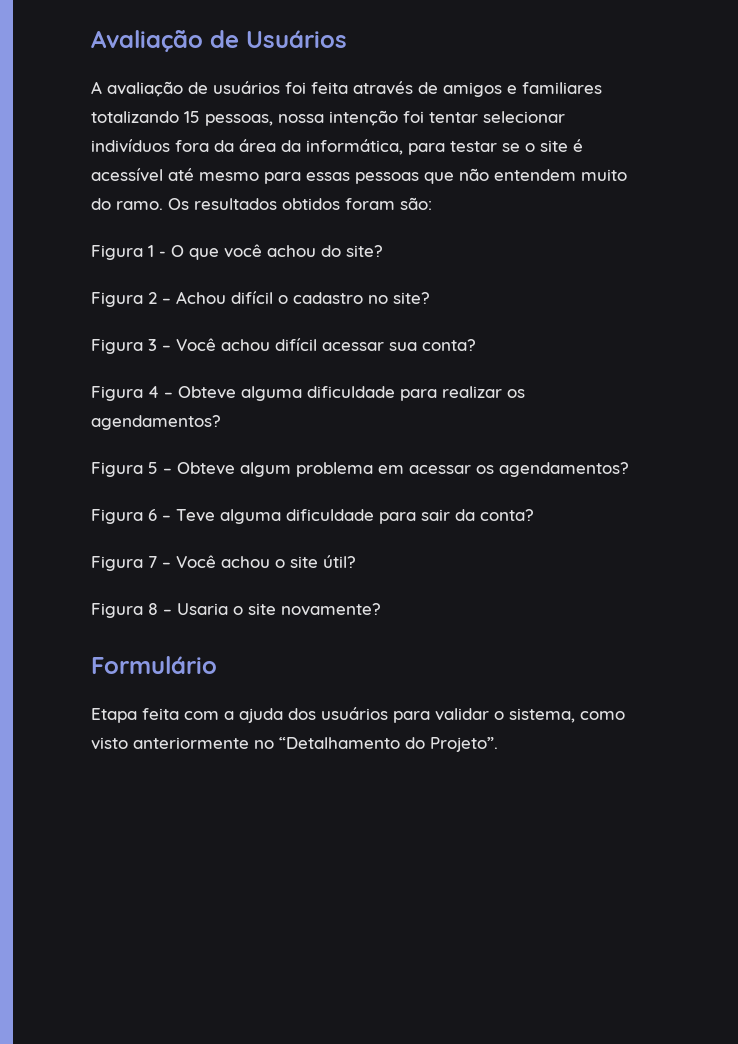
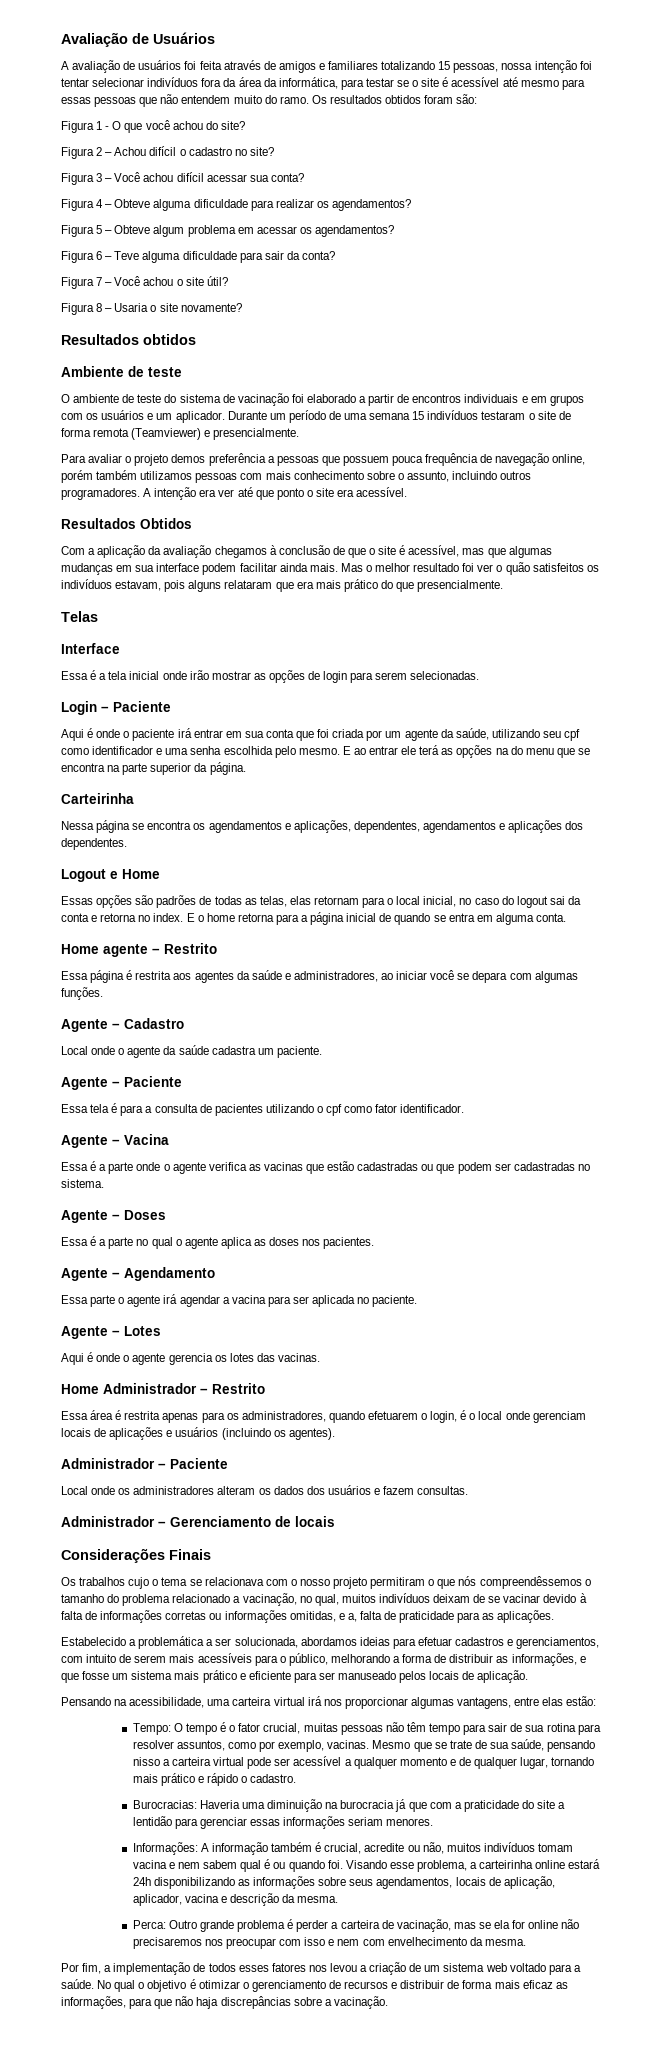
[91,656,217,674] [91,707,625,723] [91,737,498,752] Formulário // Etapa feita com a ajuda dos usuários para validar o sistema, como visto anteriormente no “Detalhamento do Projeto”. -> [61,334,196,345] [61,366,182,377] [61,393,584,406] [61,410,571,423] [61,428,300,440] [61,453,586,466] [61,470,532,483] [61,487,408,500] [61,518,192,529] [61,545,552,558] [61,562,599,575] [61,579,504,592] [61,611,98,622] [61,643,120,654] [61,670,480,683] [61,701,171,715] [61,728,581,741] [61,745,590,758] [61,762,246,775] [61,793,134,804] [61,820,584,833] [61,838,127,850] [61,869,160,882] [61,895,581,908] [61,912,566,925] [61,943,217,957] [61,970,578,983] [61,987,103,1000] [61,1018,184,1032] [61,1045,322,1058] [61,1076,182,1090] [61,1103,465,1116] [61,1134,169,1148] [61,1161,590,1174] [61,1179,104,1188] [61,1210,166,1223] [61,1236,375,1249] [61,1267,215,1281] [61,1294,418,1307] [61,1326,161,1339] [61,1352,320,1365] [61,1383,265,1394] [61,1410,586,1423] [61,1427,335,1440] [61,1458,228,1469] [61,1485,469,1495] [61,1516,335,1527] [61,1548,211,1563] [61,1576,591,1589] [61,1593,587,1606] [61,1610,555,1623] [61,1636,600,1649] [61,1653,586,1666] [61,1670,529,1683] [61,1696,597,1709] [132,1722,601,1735] [132,1739,596,1752] [132,1756,595,1769] [132,1773,297,1786] [132,1799,566,1812] [132,1816,434,1829] [132,1842,573,1855] [132,1859,601,1872] [132,1876,555,1889] [132,1893,339,1906] [132,1919,580,1932] [132,1937,526,1949] [61,1962,581,1975] [61,1979,568,1992] [61,1996,388,2009] Resultados obtidos // Ambiente de teste // O ambiente de teste do sistema de vacinação foi elaborado a partir de encontros individuais e em grupos com os usuários e um aplicador. Durante um período de uma semana 15 indivíduos testaram o site de forma remota (Teamviewer) e presencialmente. // Para avaliar o projeto demos preferência a pessoas que possuem pouca frequência de navegação online, porém também utilizamos pessoas com mais conhecimento sobre o assunto, incluindo outros programadores. A intenção era ver até que ponto o site era acessível. // Resultados Obtidos // Com a aplicação da avaliação chegamos à conclusão de que o site é acessível, mas que algumas mudanças em sua interface podem facilitar ainda mais. Mas o melhor resultado foi ver o quão satisfeitos os indivíduos estavam, pois alguns relataram que era mais prático do que presencialmente. // Telas // Interface // Essa é a tela inicial onde irão mostrar as opções de login para serem selecionadas. // Login – Paciente // Aqui é onde o paciente irá entrar em sua conta que foi criada por um agente da saúde, utilizando seu cpf como identificador e uma senha escolhida pelo mesmo. E ao entrar ele terá as opções na do menu que se encontra na parte superior da página. // Carteirinha // Nessa página se encontra os agendamentos e aplicações, dependentes, agendamentos e aplicações dos dependentes. // Logout e Home // Essas opções são padrões de todas as telas, elas retornam para o local inicial, no caso do logout sai da conta e retorna no index. E o home retorna para a página inicial de quando se entra em alguma conta. // Home agente – Restrito // Essa página é restrita aos agentes da saúde e administradores, ao iniciar você se depara com algumas funções. // Agente – Cadastro // Local onde o agente da saúde cadastra um paciente. // Agente – Paciente // Essa tela é para a consulta de pacientes utilizando o cpf como fator identificador. // Agente – Vacina // Essa é a parte onde o agente verifica as vacinas que estão cadastradas ou que podem ser cadastradas no sistema. // Agente – Doses // Essa é a parte no qual o agente aplica as doses nos pacientes. // Agente – Agendamento // Essa parte o agente irá agendar a vacina para ser aplicada no paciente. // Agente – Lotes // Aqui é onde o agente gerencia os lotes das vacinas. // Home Administrador – Restrito // Essa área é restrita apenas para os administradores, quando efetuarem o login, é o local onde gerenciam locais de aplicações e usuários (incluindo os agentes). // Administrador – Paciente // Local onde os administradores alteram os dados dos usuários e fazem consultas. // Administrador – Gerenciamento de locais // Considerações Finais // Os trabalhos cujo o tema se relacionava com o nosso projeto permitiram o que nós compreendêssemos o tamanho do problema relacionado a vacinação, no qual, muitos indivíduos deixam de se vacinar devido à falta de informações corretas ou informações omitidas, e a, falta de praticidade para as aplicações. // Estabelecido a problemática a ser solucionada, abordamos ideias para efetuar cadastros e gerenciamentos, com intuito de serem mais acessíveis para o público, melhorando a forma de distribuir as informações, e que fosse um sistema mais prático e eficiente para ser manuseado pelos locais de aplicação. // Pensando na acessibilidade, uma carteira virtual irá nos proporcionar algumas vantagens, entre elas estão: // Tempo: O tempo é o fator crucial, muitas pessoas não têm tempo para sair de sua rotina para resolver assuntos, como por exemplo, vacinas. Mesmo que se trate de sua saúde, pensando nisso a carteira virtual pode ser acessível a qualquer momento e de qualquer lugar, tornando mais prático e rápido o cadastro. // Burocracias: Haveria uma diminuição na burocracia já que com a praticidade do site a lentidão para gerenciar essas informações seriam menores. // Informações: A informação também é crucial, acredite ou não, muitos indivíduos tomam vacina e nem sabem qual é ou quando foi. Visando esse problema, a carteirinha online estará 24h disponibilizando as informações sobre seus agendamentos, locais de aplicação, aplicador, vacina e descrição da mesma. // Perca: Outro grande problema é perder a carteira de vacinação, mas se ela for online não precisaremos nos preocupar com isso e nem com envelhecimento da mesma. // Por fim, a implementação de todos esses fatores nos levou a criação de um sistema web voltado para a saúde. No qual o objetivo é otimizar o gerenciamento de recursos e distribuir de forma mais eficaz as informações, para que não haja discrepâncias sobre a vacinação.

